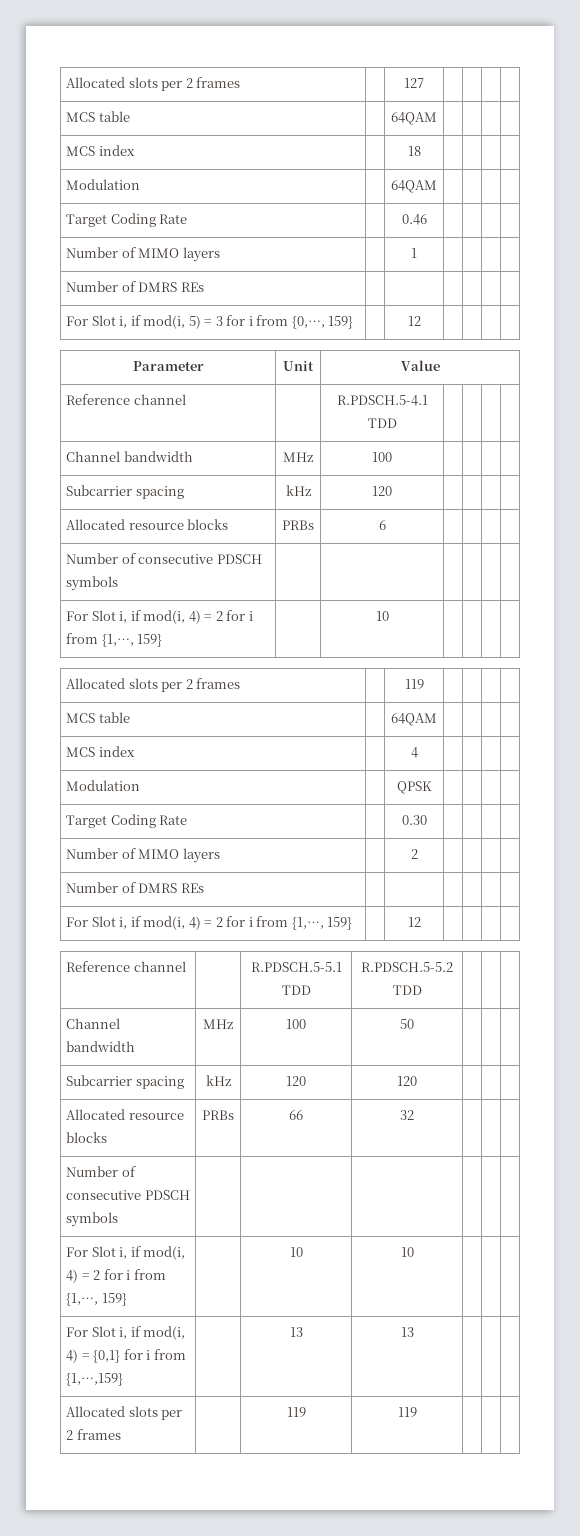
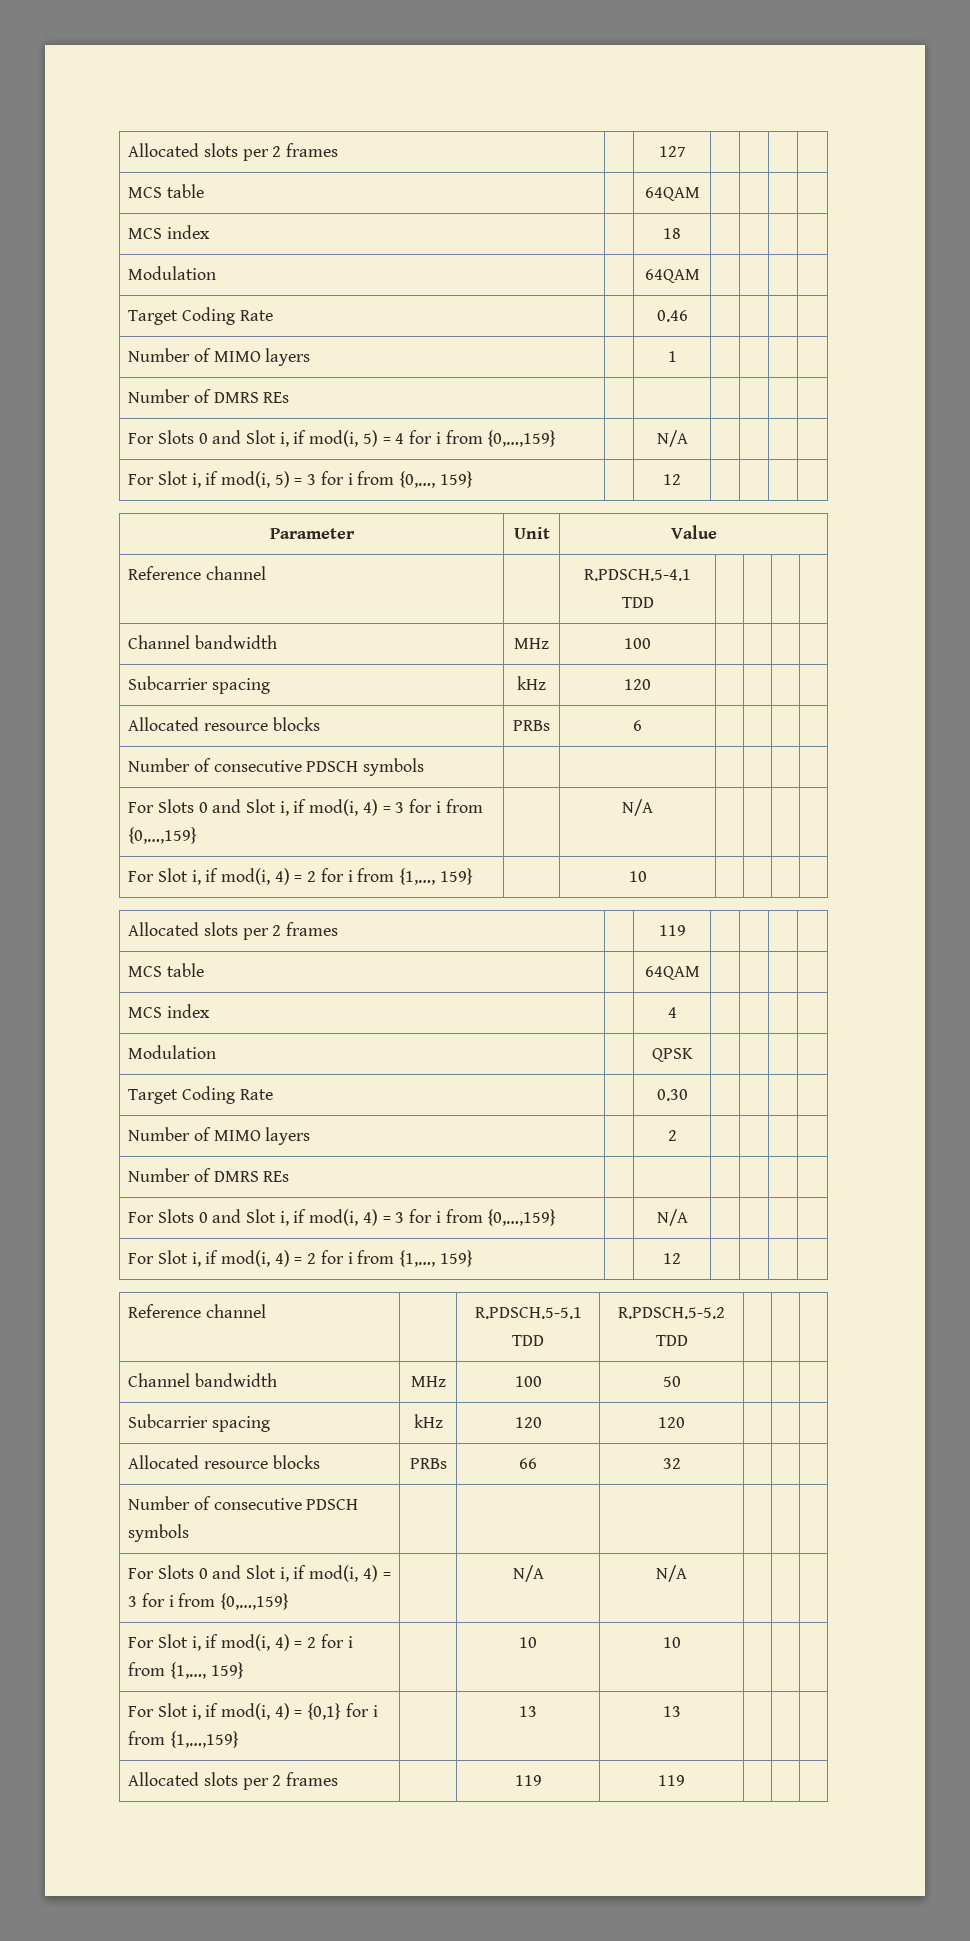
(204, 287) none -> [128,430,557,447] [656,430,688,447] // For Slots 0 and Slot i, if mod(i, 5) = 4 for i from {0,…,159} | | N/A | | | |
(119, 583) none -> [128,799,483,816] [128,827,198,844] [622,799,653,816] // For Slots 0 and Slot i, if mod(i, 4) = 3 for i from {0,…,159} | | N/A | | | |
(204, 888) none -> [128,1209,557,1226] [656,1209,688,1226] // For Slots 0 and Slot i, if mod(i, 4) = 3 for i from {0,…,159} | | N/A | | | |
(119, 1219) none -> [128,1565,391,1582] [128,1593,290,1610] [512,1565,544,1582] [656,1565,687,1582] // For Slots 0 and Slot i, if mod(i, 4) = 3 for i from {0,…,159} | | N/A | N/A | | |

